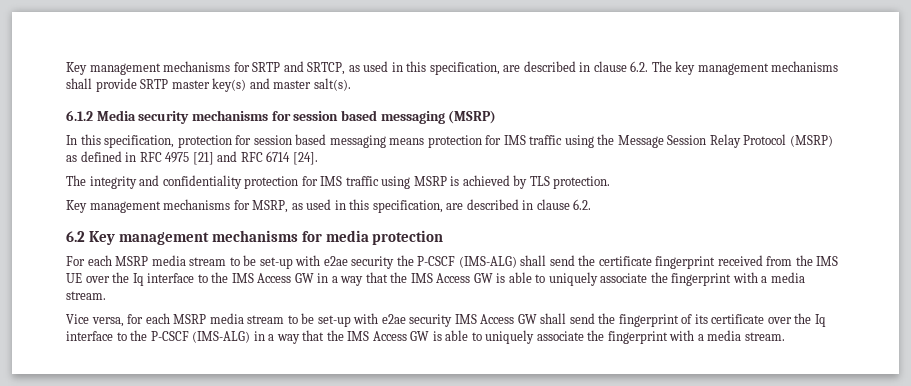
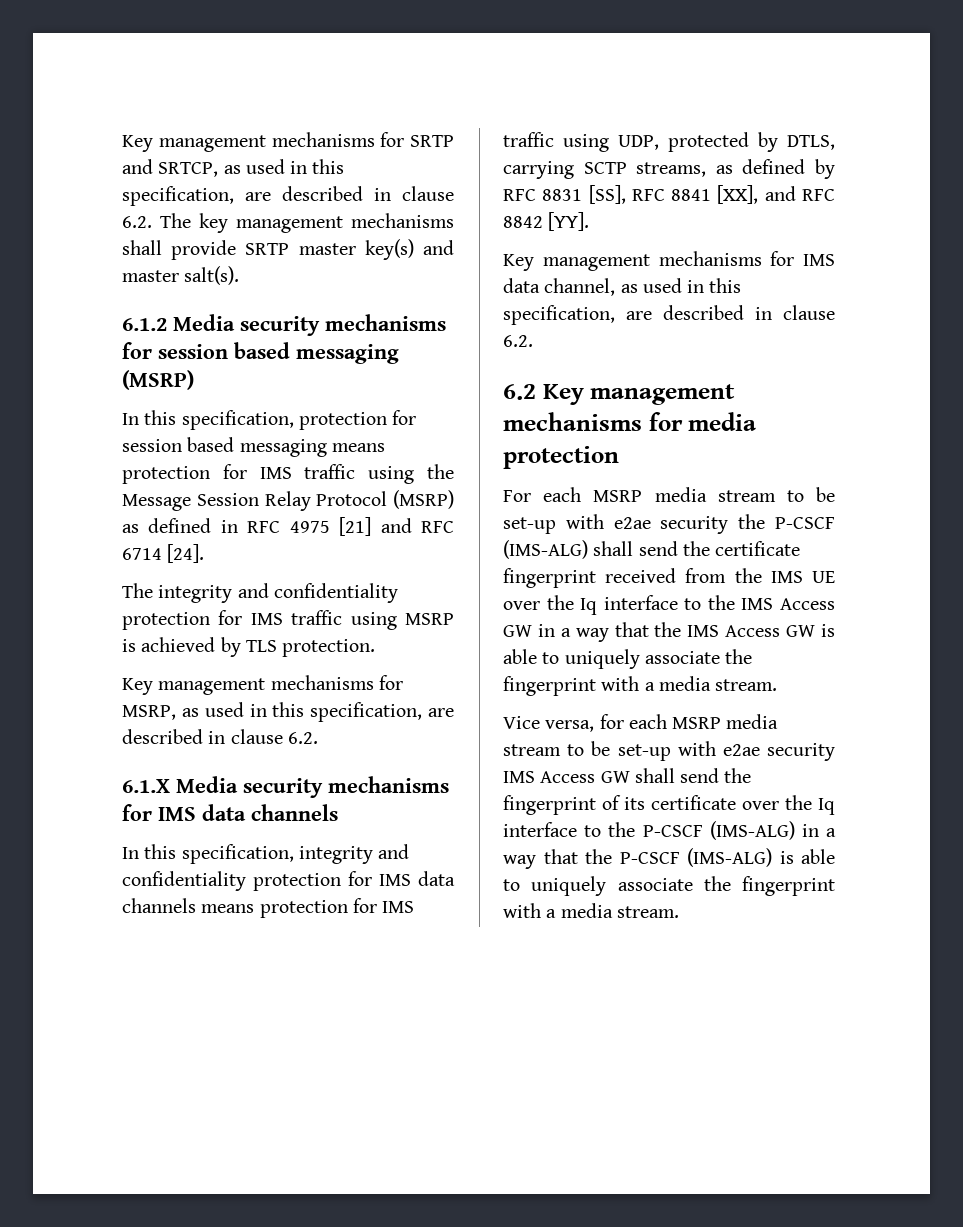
(592, 204) none -> [122,776,449,798] [122,804,338,821] [122,844,410,864] [122,871,455,891] [122,898,415,918] [503,132,835,152] [503,159,835,179] [503,185,835,204] [503,212,590,231] [503,251,835,271] [503,278,742,296] [503,305,835,325] [503,335,533,347] // 6.1.X Media security mechanisms for IMS data channels // In this specification, integrity and confidentiality protection for IMS data channels means protection for IMS traffic using UDP, protected by DTLS, carrying SCTP streams, as defined by RFC 8831 [SS], RFC 8841 [XX], and RFC 8842 [YY]. // Key management mechanisms for IMS data channel, as used in this specification, are described in clause 6.2.
[347,331,430,341] IMS Access GW -> [619,848,772,867] P-CSCF (IMS-ALG)

